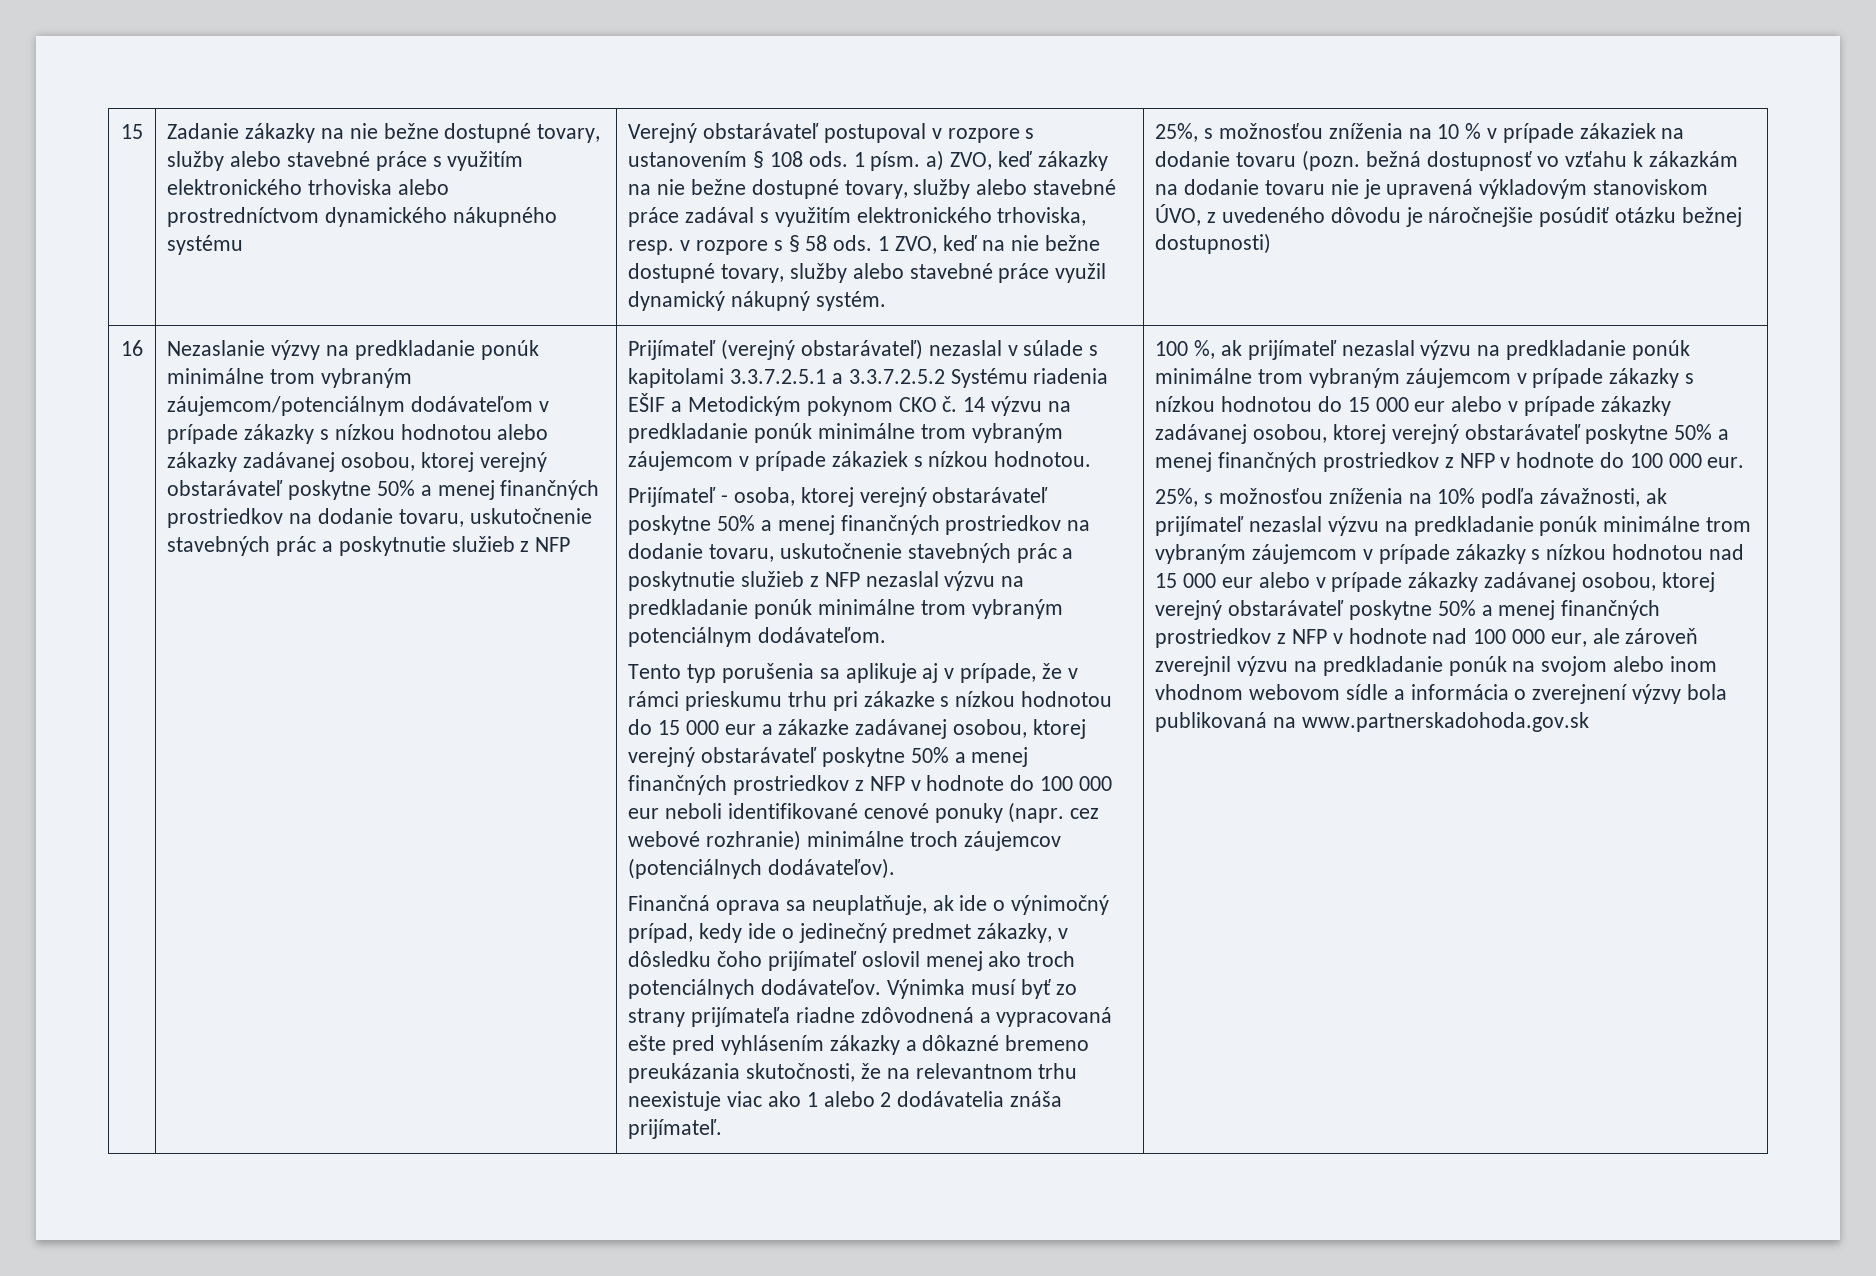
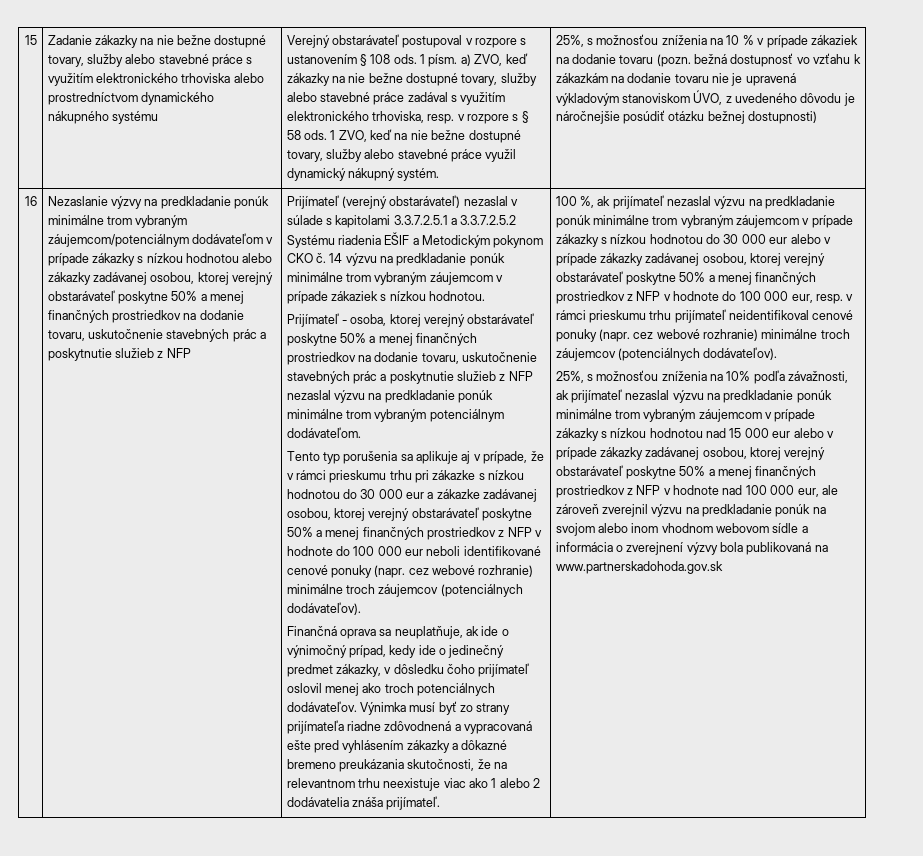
[658,720,681,735] 15 -> [360,489,376,499] 30
[1347,397,1370,412] 15 -> [723,234,739,244] 30
[1707,457,1745,468] eur. -> [791,294,854,304] [555,309,854,323] [555,329,850,342] [555,347,778,361] eur, resp. v rámci prieskumu trhu prijímateľ neidentifikoval cenové ponuky (napr. cez webové rozhranie) minimálne troch záujemcov (potenciálnych dodávateľov).

